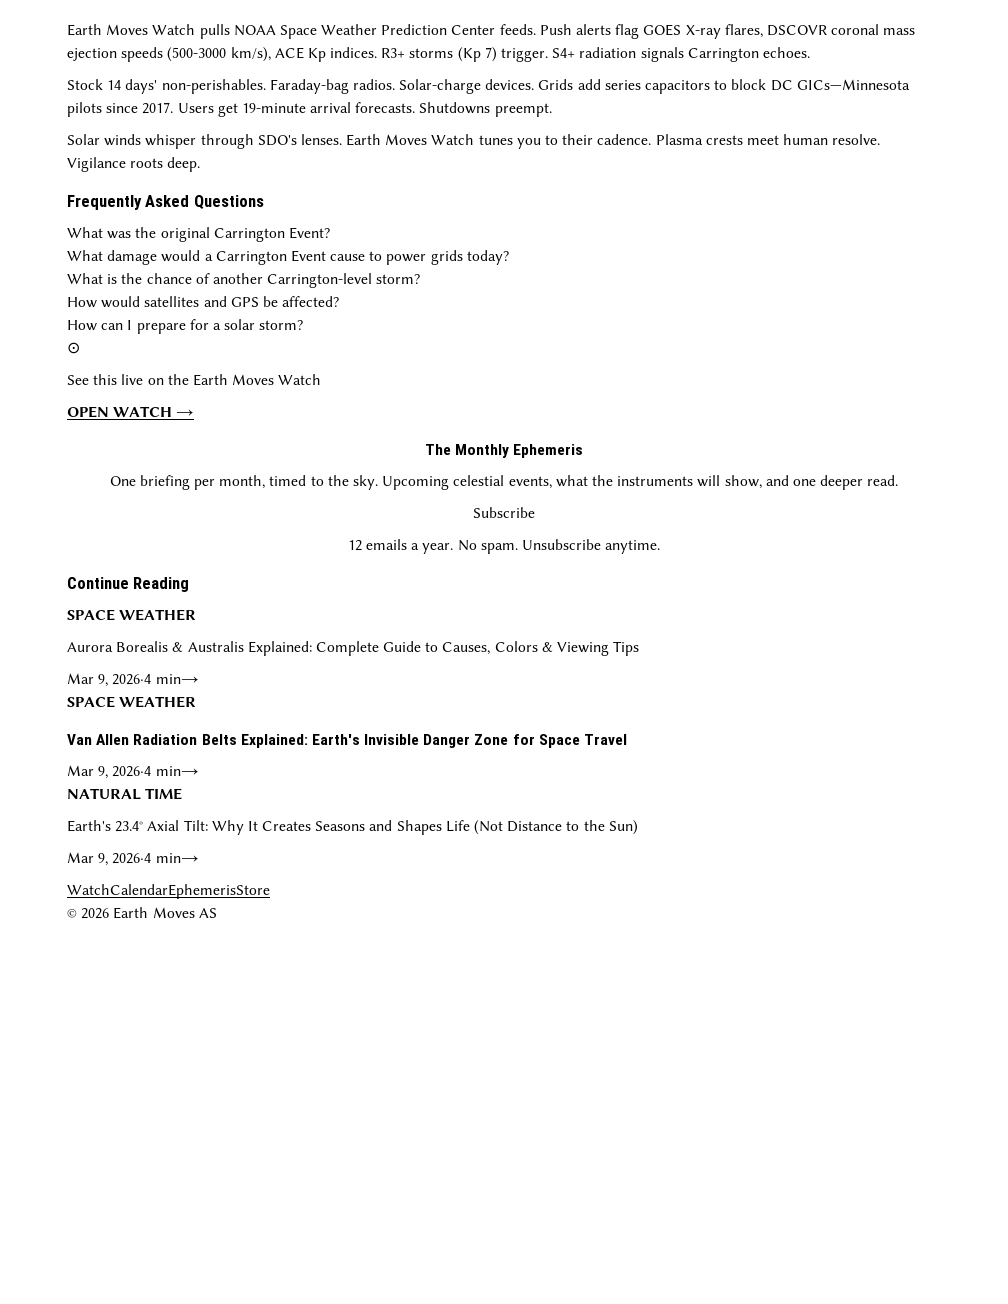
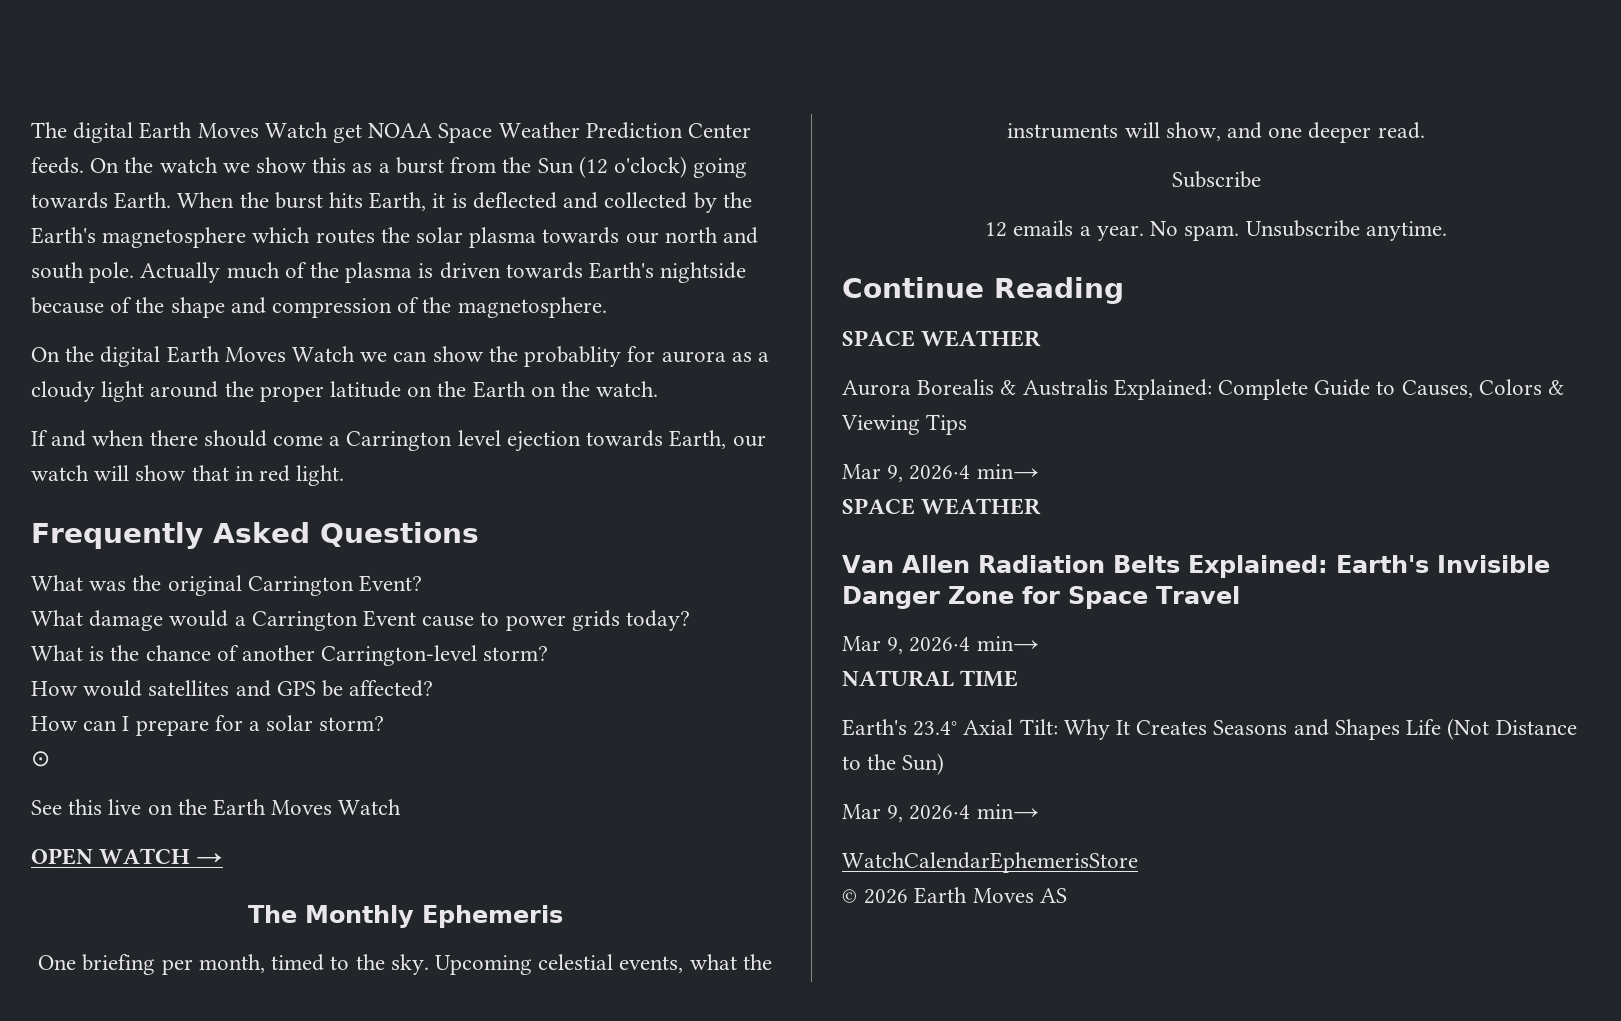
[67,24,230,39] Earth Moves Watch pulls -> [31,122,363,143] The digital Earth Moves Watch get
[539,24,916,39] [67,47,810,62] [67,79,910,94] [67,102,552,117] [67,134,881,149] [67,157,201,172] Push alerts flag GOES X-ray flares, DSCOVR coronal mass ejection speeds (500-3000 km/s), ACE Kp indices. R3+ storms (Kp 7) trigger. S4+ radiation signals Carrington echoes. // Stock 14 days' non-perishables. Faraday-bag radios. Solar-charge devices. Grids add series capacitors to block DC GICs—Minnesota pilots since 2017. Users get 19-minute arrival forecasts. Shutdowns preempt. // Solar winds whisper through SDO's lenses. Earth Moves Watch tunes you to their cadence. Plasma crests meet human resolve. Vigilance roots deep. -> [90,156,748,178] [31,192,752,213] [31,227,759,248] [31,262,747,283] [31,297,607,318] [31,346,769,367] [31,381,659,402] [31,430,766,452] [31,465,345,486] On the watch we show this as a burst from the Sun (12 o'clock) going towards Earth. When the burst hits Earth, it is deflected and collected by the Earth's magnetosphere which routes the solar plasma towards our north and south pole. Actually much of the plasma is driven towards Earth's nightside because of the shape and compression of the magnetosphere. // On the digital Earth Moves Watch we can show the probablity for aurora as a cloudy light around the proper latitude on the Earth on the watch. // If and when there should come a Carrington level ejection towards Earth, our watch will show that in red light.

